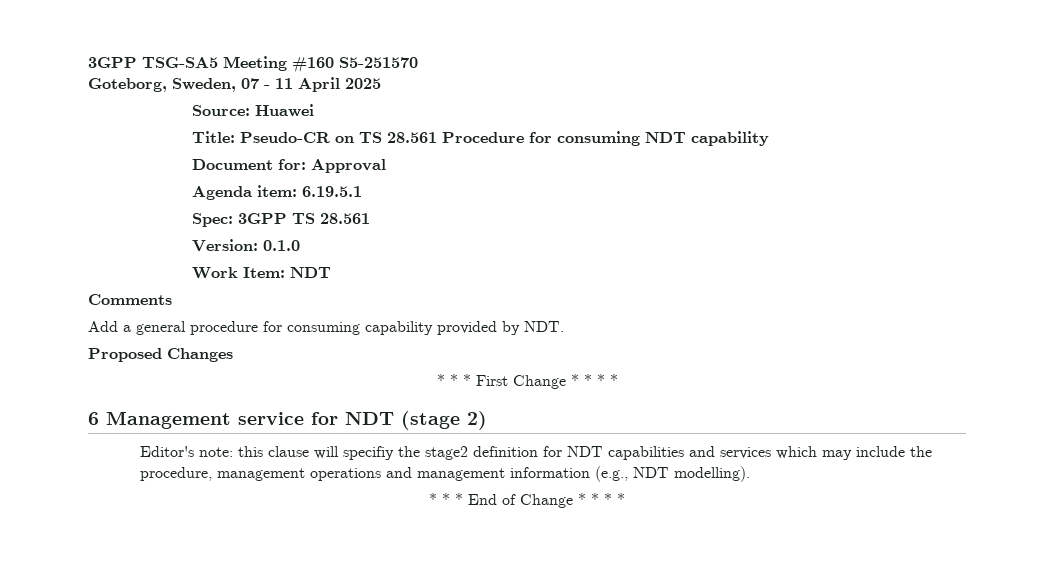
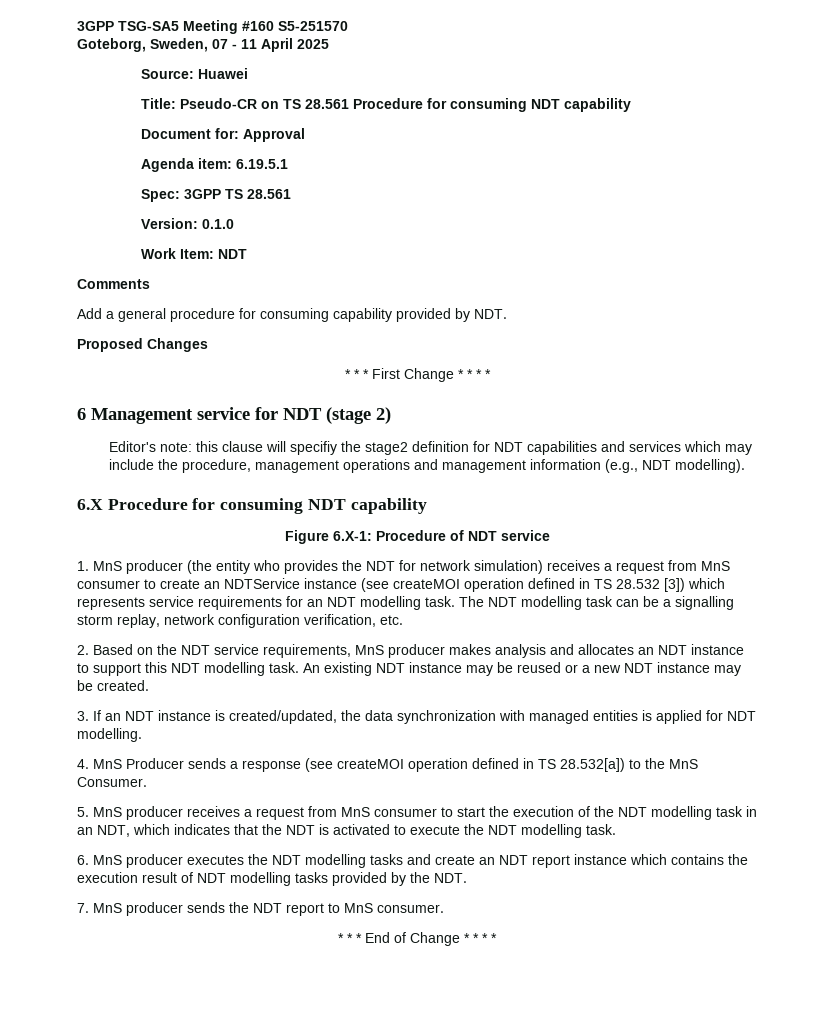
(751, 474) none -> [77,498,427,514] [284,530,550,544] [77,560,730,574] [77,578,725,592] [77,596,734,610] [77,614,403,628] [77,644,744,658] [77,662,741,676] [77,680,149,691] [77,710,756,724] [77,728,142,742] [77,758,698,772] [77,777,147,787] [77,806,757,820] [77,824,616,838] [77,854,748,868] [77,872,467,886] [77,902,444,916] // 6.X Procedure for consuming NDT capability // Figure 6.X-1: Procedure of NDT service // 1. MnS producer (the entity who provides the NDT for network simulation) receives a request from MnS consumer to create an NDTService instance (see createMOI operation defined in TS 28.532 [3]) which represents service requirements for an NDT modelling task. The NDT modelling task can be a signalling storm replay, network configuration verification, etc. // 2. Based on the NDT service requirements, MnS producer makes analysis and allocates an NDT instance to support this NDT modelling task. An existing NDT instance may be reused or a new NDT instance may be created. // 3. If an NDT instance is created/updated, the data synchronization with managed entities is applied for NDT modelling. // 4. MnS Producer sends a response (see createMOI operation defined in TS 28.532[a]) to the MnS Consumer. // 5. MnS producer receives a request from MnS consumer to start the execution of the NDT modelling task in an NDT, which indicates that the NDT is activated to execute the NDT modelling task. // 6. MnS producer executes the NDT modelling tasks and create an NDT report instance which contains the execution result of NDT modelling tasks provided by the NDT. // 7. MnS producer sends the NDT report to MnS consumer.

